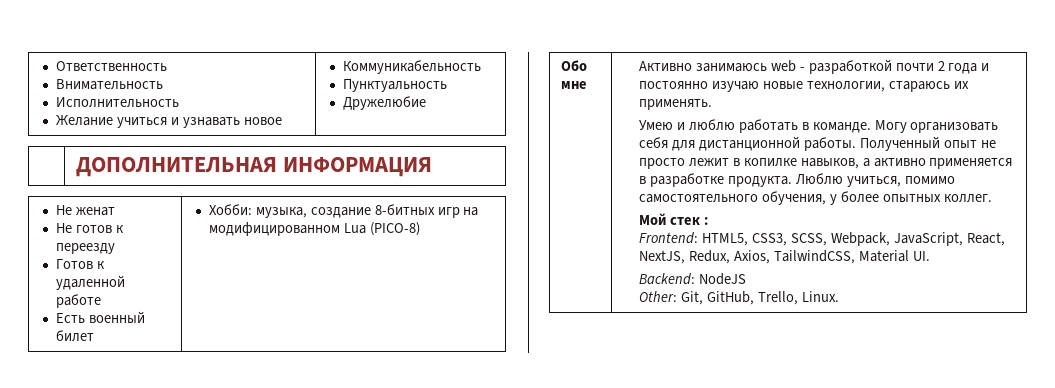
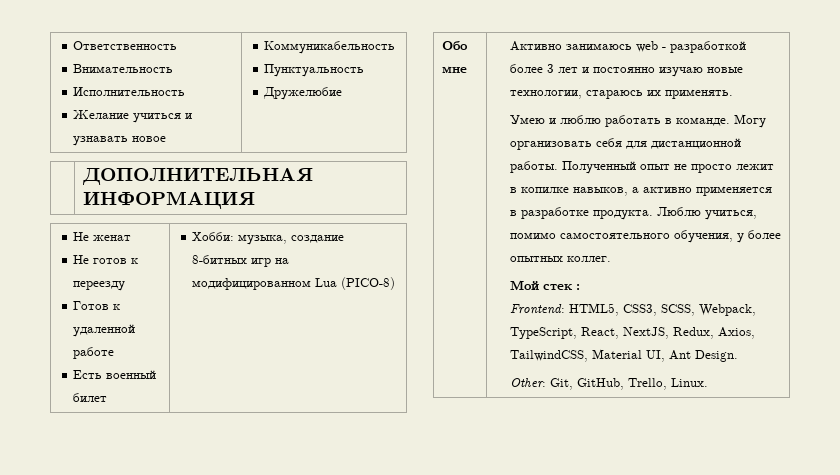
[895,61,978,74] почти 2 года -> [509,64,578,73] более 3 лет
[893,232,963,246] JavaScript, -> [509,327,577,339] TypeScript,
[912,251,930,261] [639,273,746,285] UI. // Backend: NodeJS -> [645,350,738,362] UI, Ant Design.

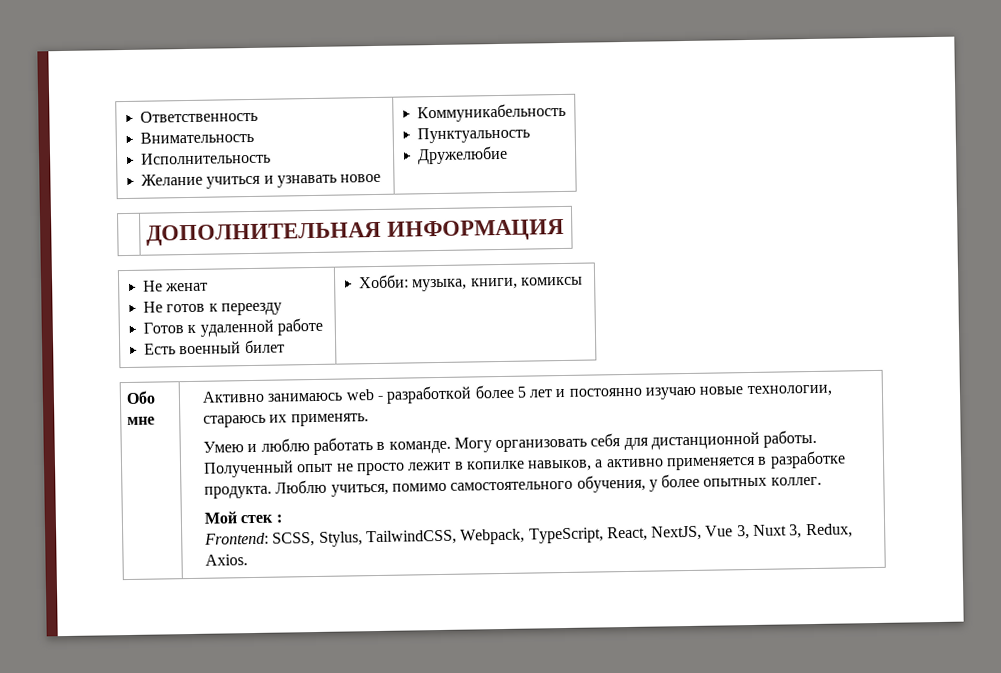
[291,235,345,243] [192,255,290,267] [192,277,396,290] создание 8-битных игр на модифицированном Lua (PICO-8) -> [470,276,583,290] книги, комиксы
[546,64,554,73] 3 -> [516,386,526,398] 5
[568,303,695,316] HTML5, CSS3, SCSS, -> [272,529,457,547] SCSS, Stylus, TailwindCSS,
[672,327,755,339] [509,349,738,362] [509,378,708,390] Redux, Axios, TailwindCSS, Material UI, Ant Design. // Other: Git, GitHub, Trello, Linux. -> [705,523,853,540] [204,554,248,566] Vue 3, Nuxt 3, Redux, Axios.

